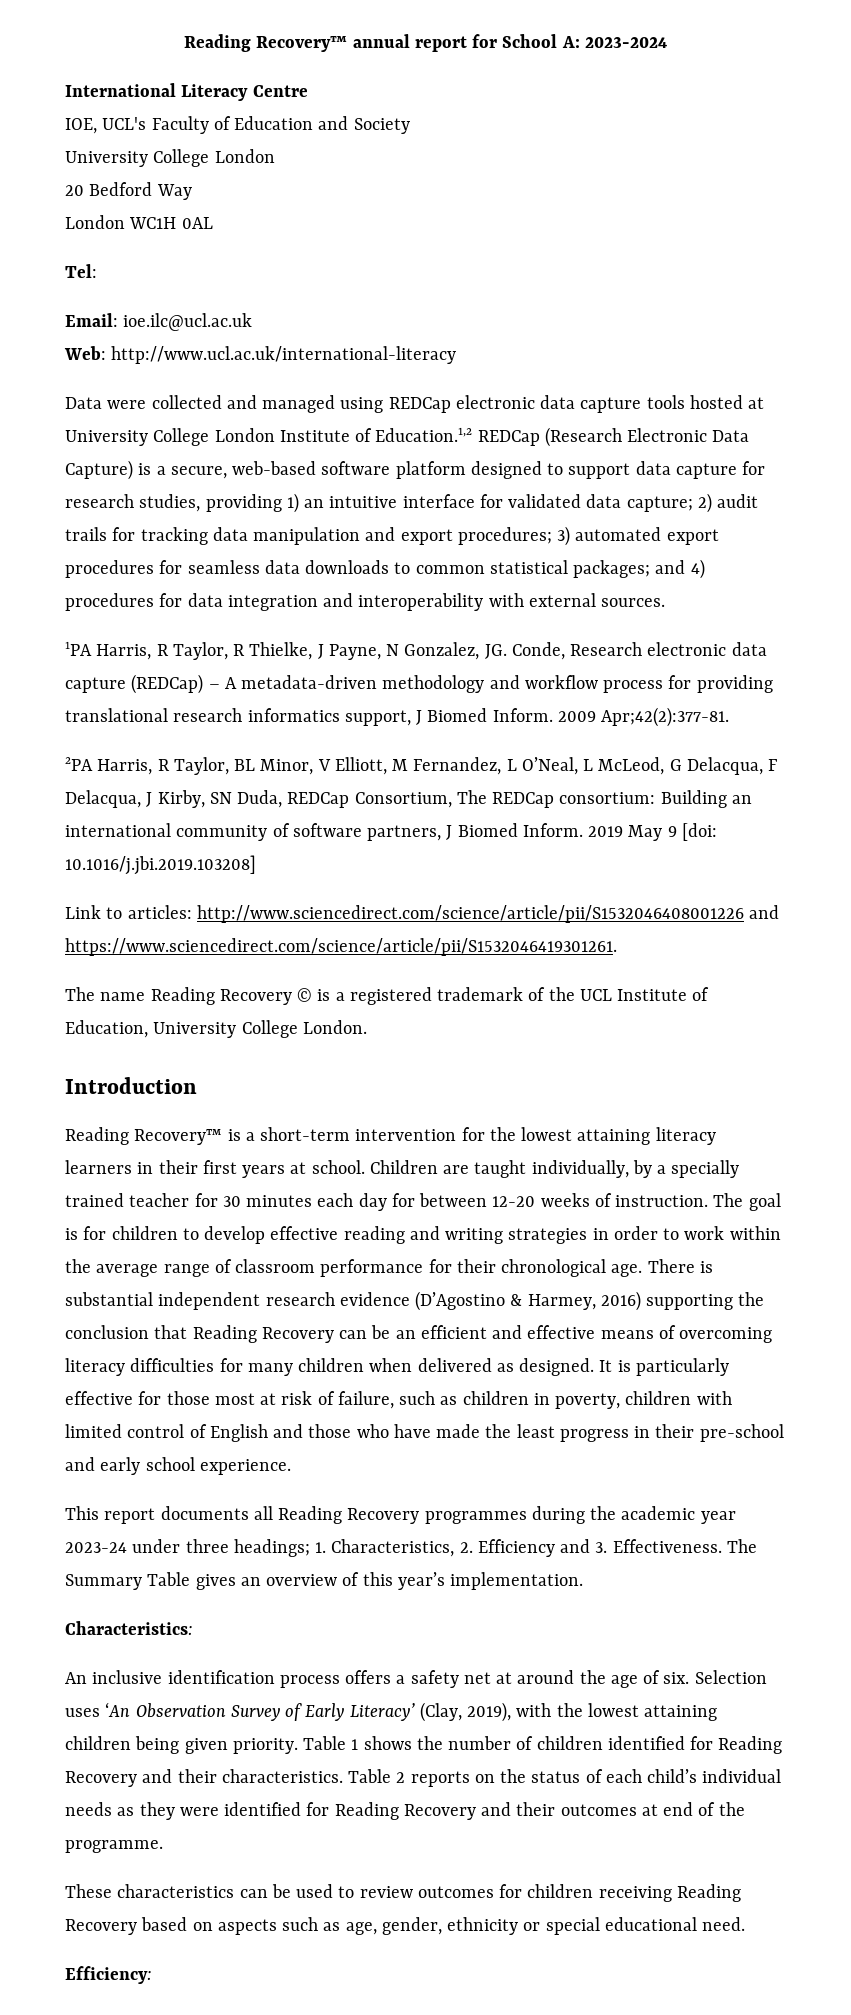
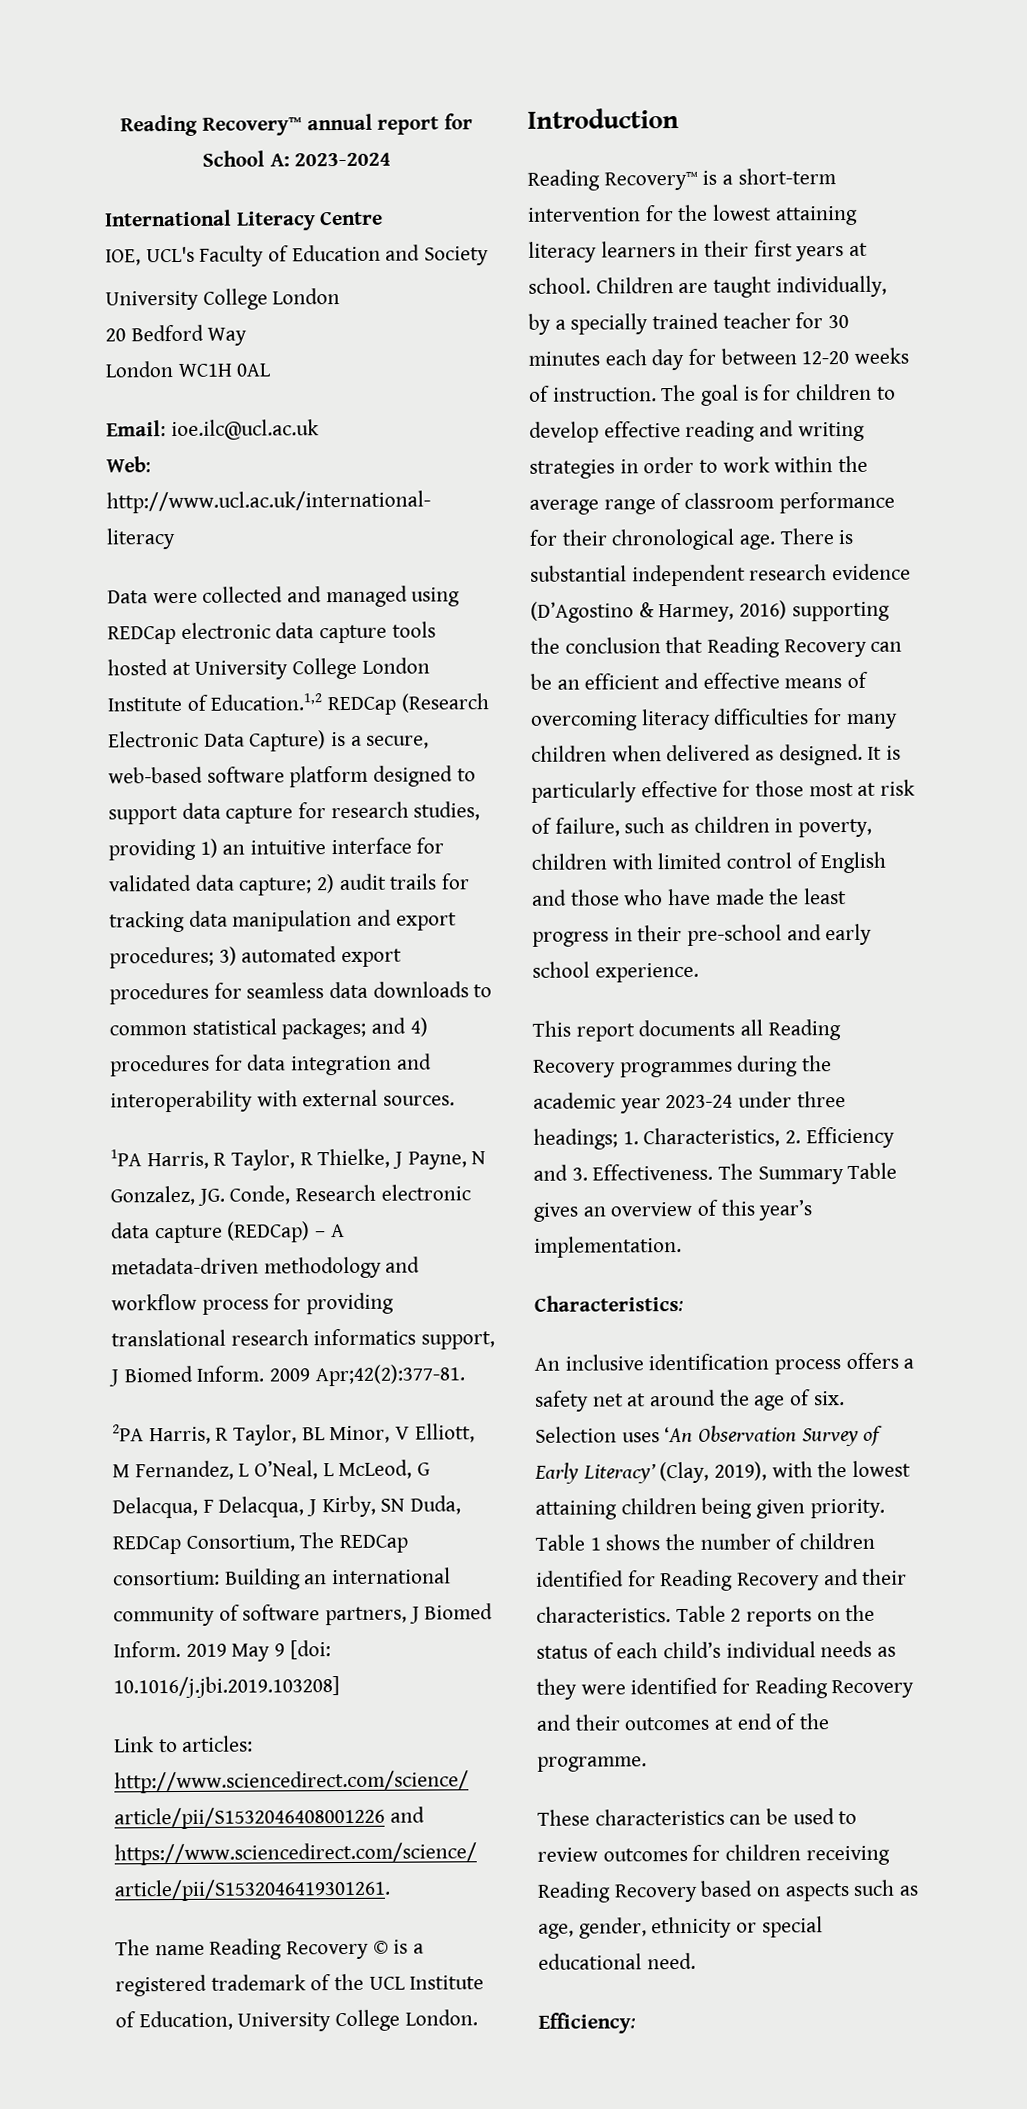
[65,264,97,278] // Tel: -> (271, 370) none

